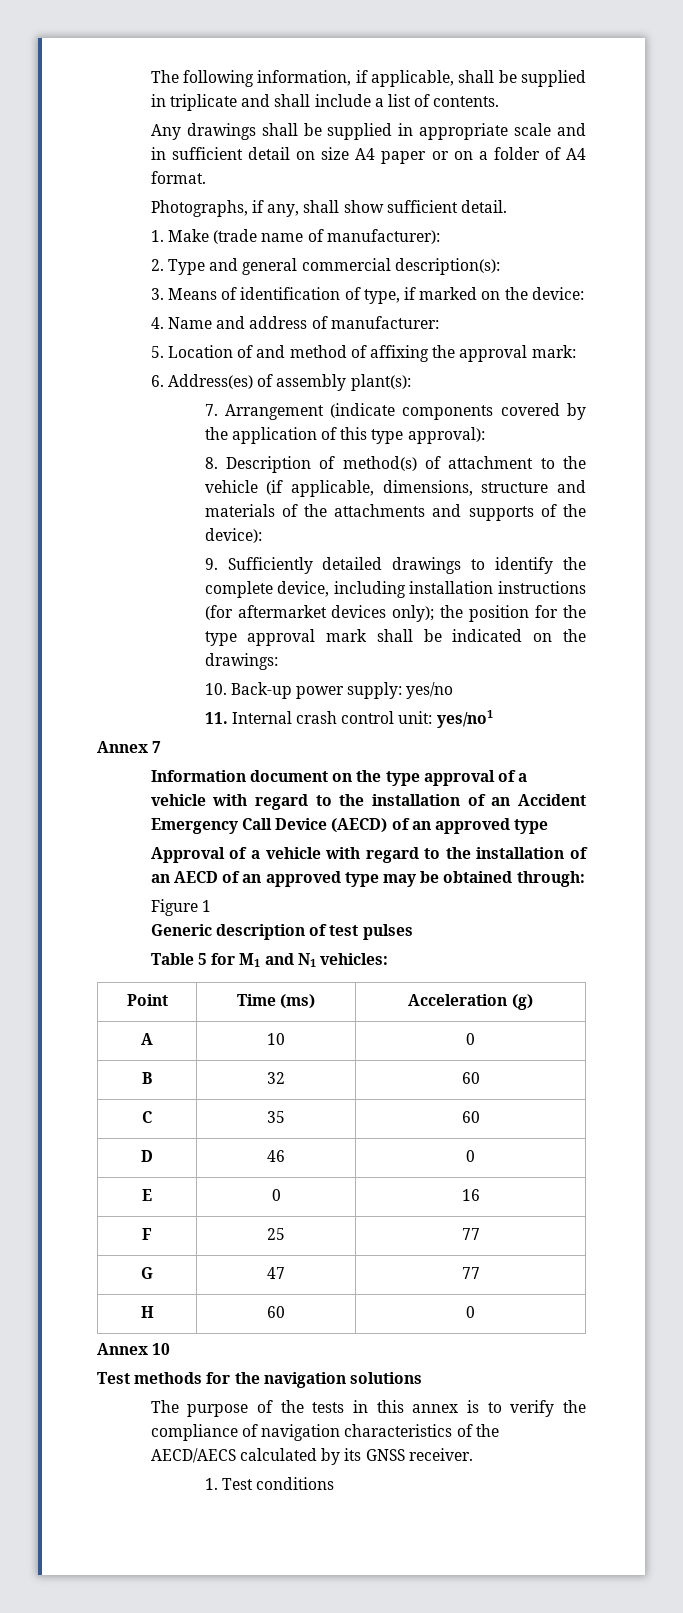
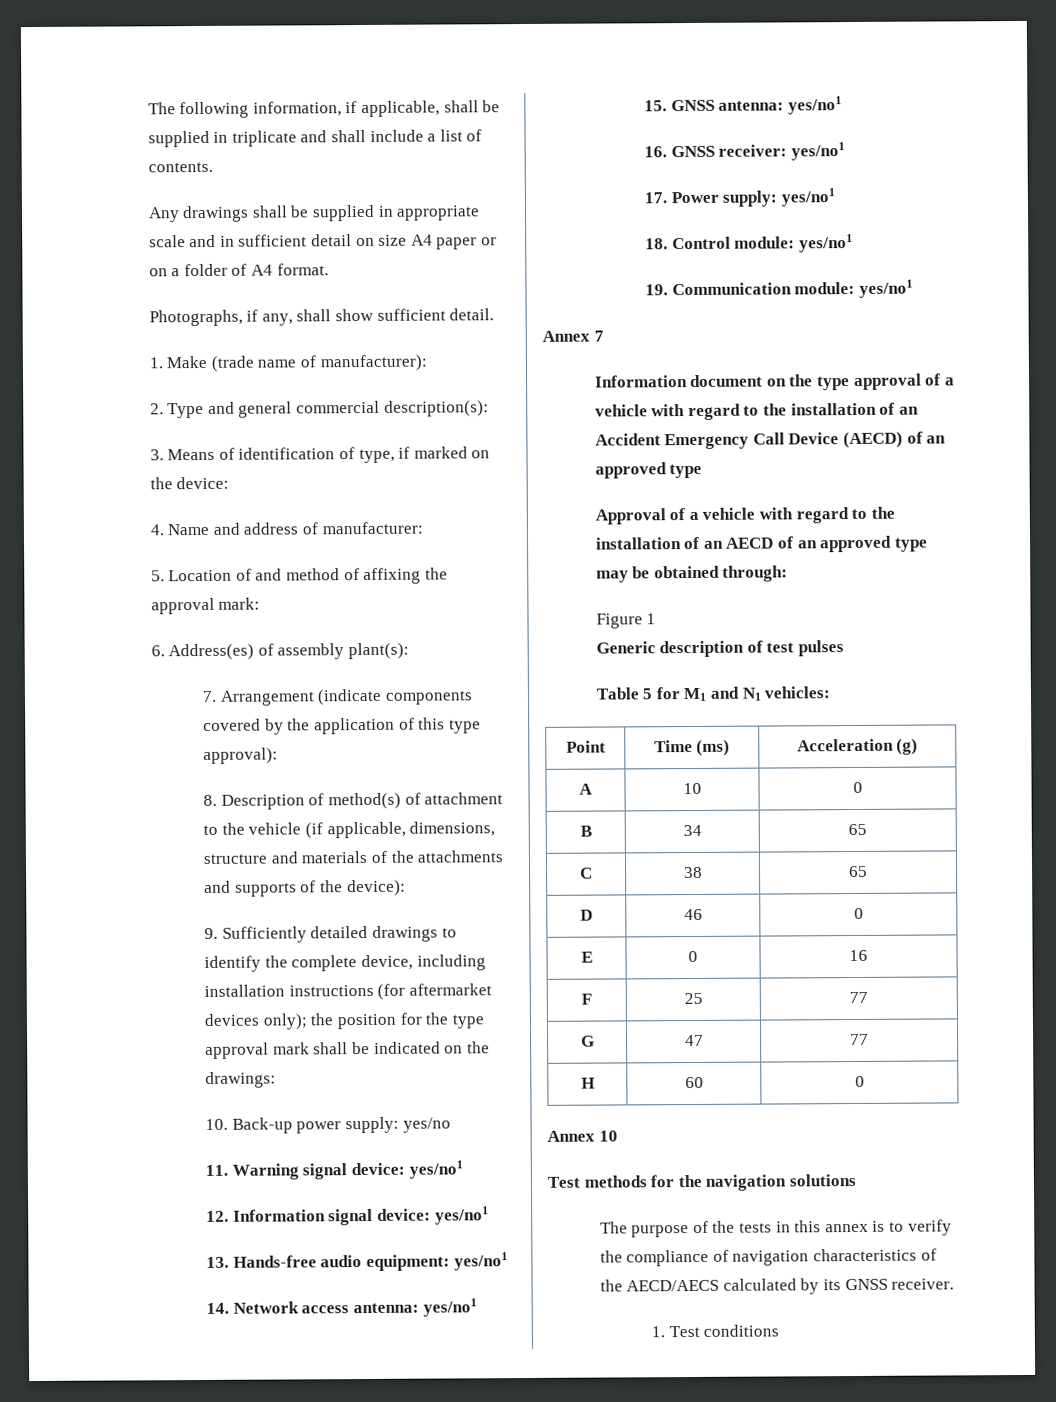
[231,711,433,724] Internal crash control unit: -> [231,1160,463,1180] [206,1206,489,1226] [206,1252,508,1271] [206,1298,477,1317] [644,96,843,115] [644,142,846,161] [644,188,836,207] [645,234,854,253] [645,281,856,296] Warning signal device: yes/no1 // 12. Information signal device: yes/no1 // 13. Hands-free audio equipment: yes/no1 // 14. Network access antenna: yes/no1 // 15. GNSS antenna: yes/no1 // 16. GNSS receiver: yes/no1 // 17. Power supply: yes/no1 // 18. Control module: yes/no1 // 19. Communication module:
[267,1072,285,1084] [461,1072,480,1084] 32 | 60 -> [682,824,702,837] [848,823,867,836] 34 | 65
[267,1111,285,1123] [461,1111,480,1123] 35 | 60 -> [683,866,703,879] [849,865,868,878] 38 | 65

